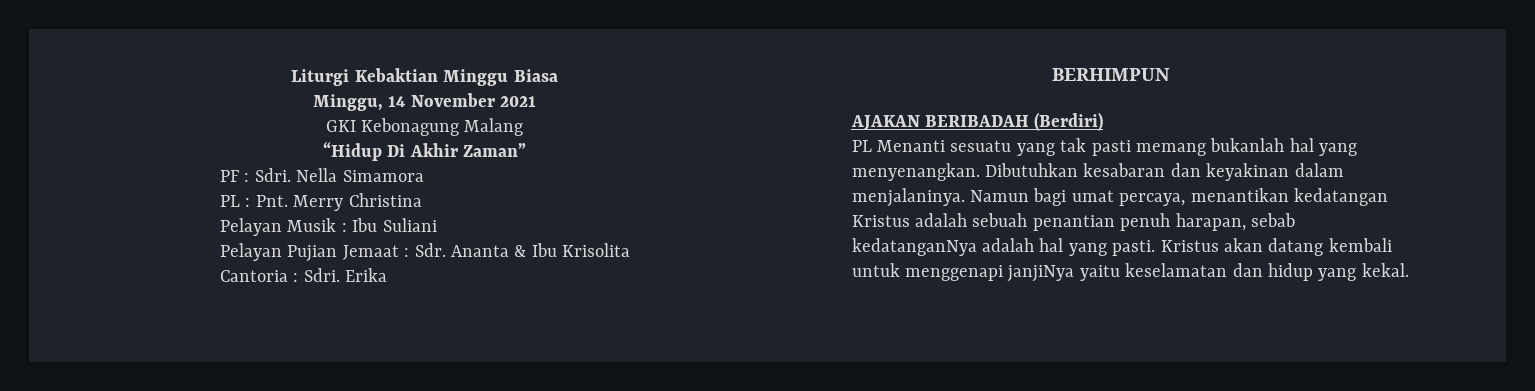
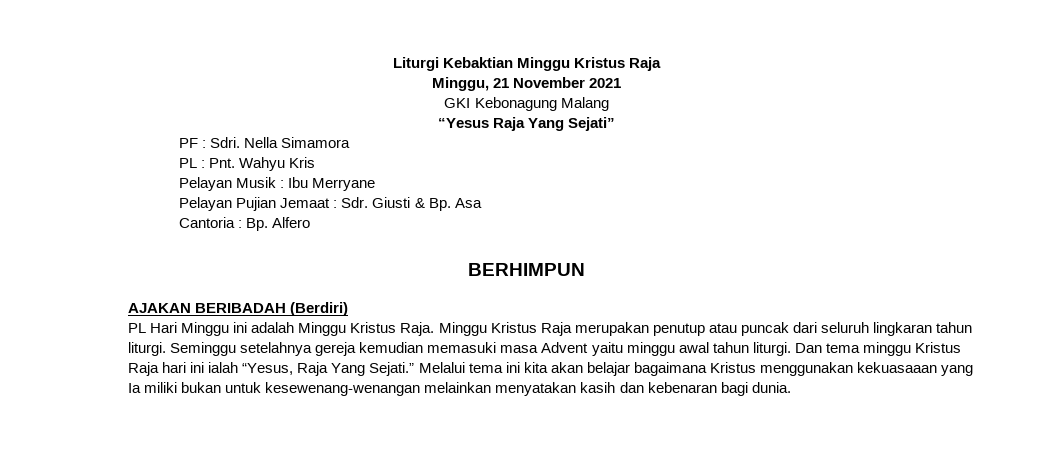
[513,69,558,82] Biasa -> [574,57,662,71] Kristus Raja
[388,96,406,107] 14 -> [492,78,509,88] 21
[322,142,527,161] “Hidup Di Akhir Zaman” -> [437,117,616,131] “Yesus Raja Yang Sejati”
[293,193,422,211] Merry Christina -> [239,157,316,171] Wahyu Kris
[382,218,437,232] Suliani -> [312,178,376,191] Merryane
[450,243,631,257] Ananta & Ibu Krisolita -> [372,197,482,211] Giusti & Bp. Asa
[303,268,388,282] Sdri. Erika -> [246,217,311,231] Bp. Alfero
[876,138,1358,156] [851,163,1344,181] [851,188,1388,207] [851,213,1295,231] [851,238,1392,256] [851,263,1409,282] Menanti sesuatu yang tak pasti memang bukanlah hal yang menyenangkan. Dibutuhkan kesabaran dan keyakinan dalam menjalaninya. Namun bagi umat percaya, menantikan kedatangan Kristus adalah sebuah penantian penuh harapan, sebab kedatanganNya adalah hal yang pasti. Kristus akan datang kembali untuk menggenapi janjiNya yaitu keselamatan dan hidup yang kekal. -> [150,322,972,336] [128,342,961,356] [128,362,973,376] [128,382,791,396] Hari Minggu ini adalah Minggu Kristus Raja. Minggu Kristus Raja merupakan penutup atau puncak dari seluruh lingkaran tahun liturgi. Seminggu setelahnya gereja kemudian memasuki masa Advent yaitu minggu awal tahun liturgi. Dan tema minggu Kristus Raja hari ini ialah “Yesus, Raja Yang Sejati.” Melalui tema ini kita akan belajar bagaimana Kristus menggunakan kekuasaaan yang Ia miliki bukan untuk kesewenang-wenangan melainkan menyatakan kasih dan kebenaran bagi dunia.

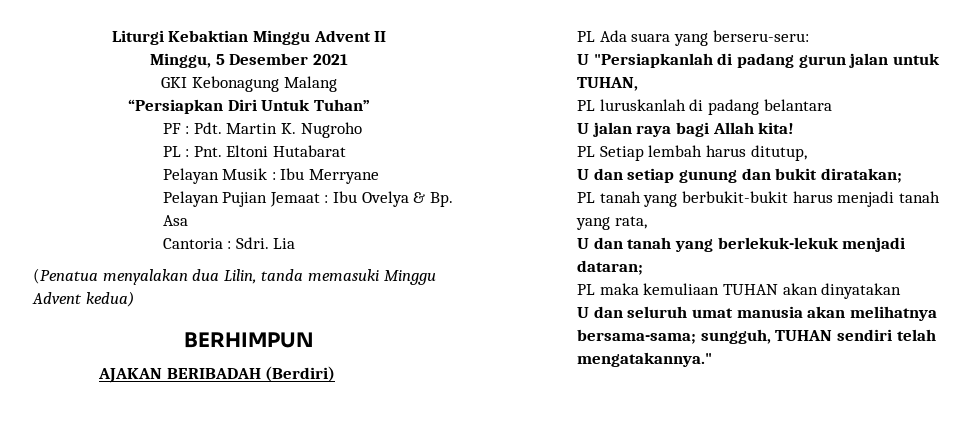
[574,57,662,71] Kristus Raja -> [313,30,387,42] Advent II
[492,77,586,88] 21 November -> [215,53,309,65] 5 Desember
[437,117,616,131] [179,137,351,148] “Yesus Raja Yang Sejati” // PF : Sdri. Nella Simamora -> [128,99,370,114] [162,122,362,138] “Persiapkan Diri Untuk Tuhan” // PF : Pdt. Martin K. Nugroho
[239,157,316,171] Wahyu Kris -> [226,145,346,157] Eltoni Hutabarat
[341,197,411,208] Sdr. Giusti -> [332,191,409,207] Ibu Ovelya
[246,217,311,231] Bp. Alfero -> [235,237,296,249] [33,268,436,285] [32,291,134,307] Sdri. Lia // (Penatua menyalakan dua Lilin, tanda memasuki Minggu Advent kedua)
[150,322,972,336] [128,342,961,356] [128,362,973,376] [128,382,791,396] Hari Minggu ini adalah Minggu Kristus Raja. Minggu Kristus Raja merupakan penutup atau puncak dari seluruh lingkaran tahun liturgi. Seminggu setelahnya gereja kemudian memasuki masa Advent yaitu minggu awal tahun liturgi. Dan tema minggu Kristus Raja hari ini ialah “Yesus, Raja Yang Sejati.” Melalui tema ini kita akan belajar bagaimana Kristus menggunakan kekuasaaan yang Ia miliki bukan untuk kesewenang-wenangan melainkan menyatakan kasih dan kebenaran bagi dunia. -> [599,30,809,46] [577,53,940,68] [577,77,639,91] [577,99,832,115] [577,122,795,137] [577,145,807,161] [577,168,902,183] [577,191,940,207] [576,216,647,230] [577,237,906,252] [577,260,644,275] [577,283,902,299] [577,306,937,321] [577,329,936,344] [577,352,713,367] Ada suara yang berseru-seru: // U "Persiapkanlah di padang gurun jalan untuk TUHAN, // PL luruskanlah di padang belantara // U jalan raya bagi Allah kita! // PL Setiap lembah harus ditutup, // U dan setiap gunung dan bukit diratakan; // PL tanah yang berbukit-bukit harus menjadi tanah yang rata, // U dan tanah yang berlekuk-lekuk menjadi dataran; // PL maka kemuliaan TUHAN akan dinyatakan // U dan seluruh umat manusia akan melihatnya bersama-sama; sungguh, TUHAN sendiri telah mengatakannya."

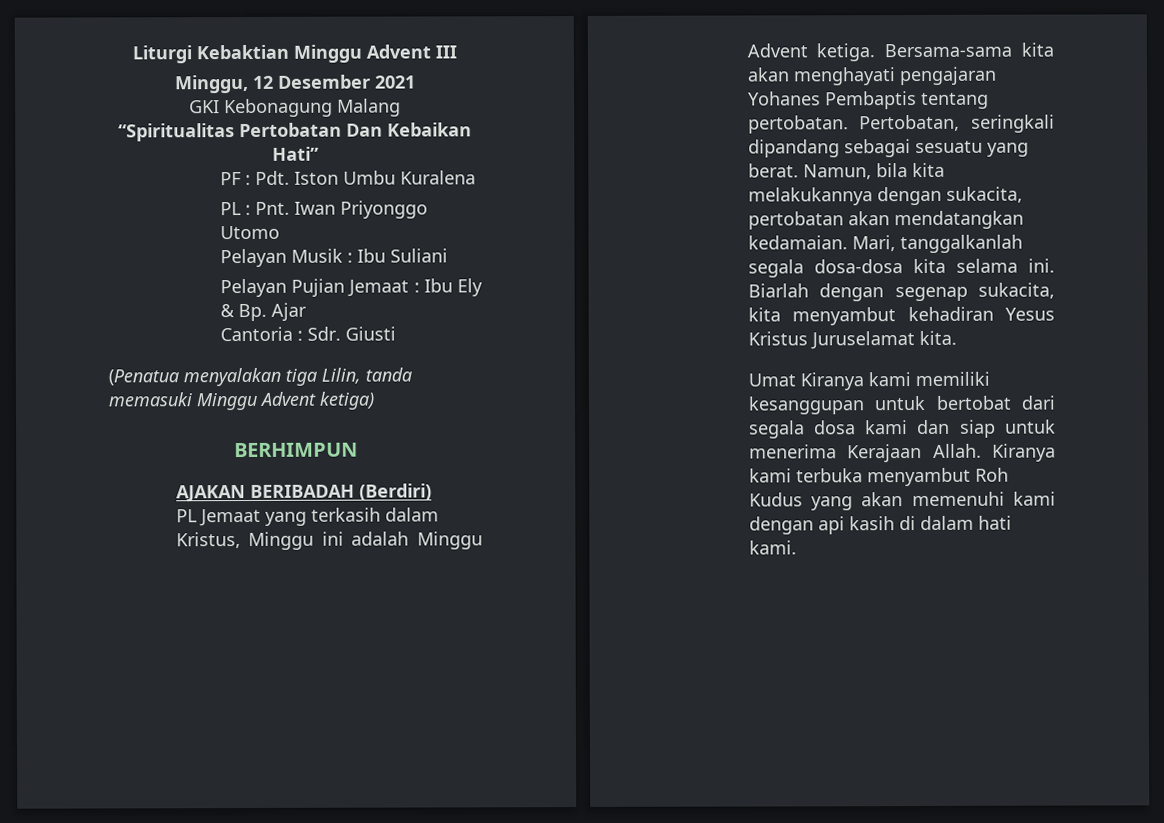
[374,31,387,42] II -> [434,45,457,59] III
[215,54,225,65] 5 -> [252,75,274,89] 12
[128,99,370,114] “Persiapkan Diri Untuk Tuhan” -> [118,122,472,142] [271,146,319,161] “Spiritualitas Pertobatan Dan Kebaikan Hati”
[226,122,362,138] Martin K. Nugroho -> [293,170,476,185] Iston Umbu Kuralena
[226,145,346,157] Eltoni Hutabarat -> [293,200,428,219] [219,225,280,240] Iwan Priyonggo Utomo
[308,169,379,184] Merryane -> [389,248,448,263] Suliani
[361,191,409,207] Ovelya -> [457,278,484,297] Ely
[162,215,188,226] Asa -> [270,302,307,321] Ajar
[235,237,296,249] Sdri. Lia -> [306,326,396,341] Sdr. Giusti
[192,269,220,281] dua -> [285,368,317,386] tiga
[85,291,134,307] kedua) -> [319,391,374,410] ketiga)
[599,30,809,46] [577,53,940,68] [577,77,639,91] [577,99,832,115] [577,122,795,137] [577,145,807,161] [577,168,902,183] [577,191,940,207] [576,216,647,230] [577,237,906,252] [577,260,644,275] [577,283,902,299] [577,306,937,321] [577,329,936,344] [577,352,713,367] Ada suara yang berseru-seru: // U "Persiapkanlah di padang gurun jalan untuk TUHAN, // PL luruskanlah di padang belantara // U jalan raya bagi Allah kita! // PL Setiap lembah harus ditutup, // U dan setiap gunung dan bukit diratakan; // PL tanah yang berbukit-bukit harus menjadi tanah yang rata, // U dan tanah yang berlekuk-lekuk menjadi dataran; // PL maka kemuliaan TUHAN akan dinyatakan // U dan seluruh umat manusia akan melihatnya bersama-sama; sungguh, TUHAN sendiri telah mengatakannya." -> [198,507,439,527] [175,531,484,550] [746,42,1054,62] [746,66,997,86] [747,91,989,110] [747,114,1055,134] [747,139,1029,158] [747,162,945,180] [747,186,1023,206] [747,210,1024,230] [747,234,1023,254] [747,258,1055,278] [747,282,1055,302] [747,306,1055,326] [747,330,957,350] [747,371,990,391] [747,395,1055,415] [748,419,1056,439] [748,443,1056,463] [748,467,1009,487] [748,491,1056,511] [748,515,1012,535] [748,540,797,555] Jemaat yang terkasih dalam Kristus, Minggu ini adalah Minggu Advent ketiga. Bersama-sama kita akan menghayati pengajaran Yohanes Pembaptis tentang pertobatan. Pertobatan, seringkali dipandang sebagai sesuatu yang berat. Namun, bila kita melakukannya dengan sukacita, pertobatan akan mendatangkan kedamaian. Mari, tanggalkanlah segala dosa-dosa kita selama ini. Biarlah dengan segenap sukacita, kita menyambut kehadiran Yesus Kristus Juruselamat kita. // Umat Kiranya kami memiliki kesanggupan untuk bertobat dari segala dosa kami dan siap untuk menerima Kerajaan Allah. Kiranya kami terbuka menyambut Roh Kudus yang akan memenuhi kami dengan api kasih di dalam hati kami.

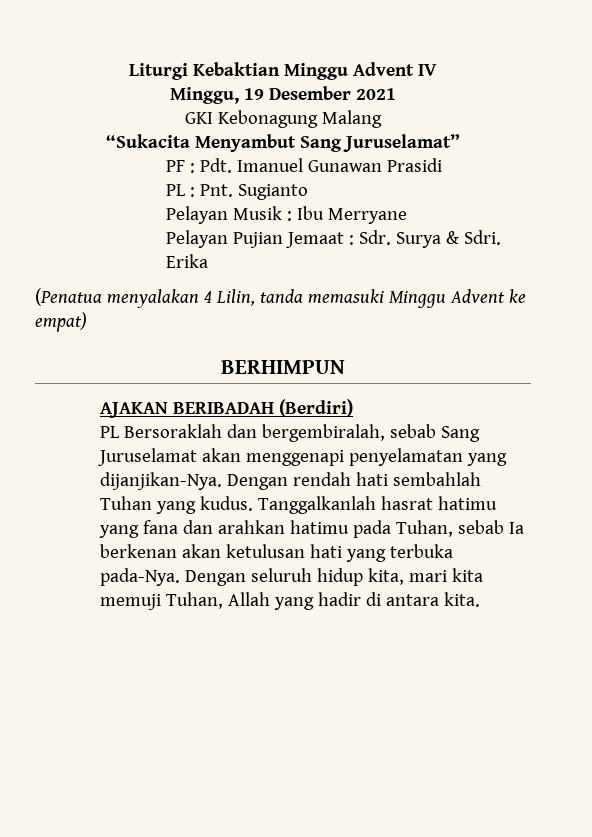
[434,45,457,59] III -> [417,64,437,76] IV
[252,75,274,89] 12 -> [244,88,265,100] 19
[118,122,472,142] [271,146,319,161] “Spiritualitas Pertobatan Dan Kebaikan Hati” -> [106,134,460,152] “Sukacita Menyambut Sang Juruselamat”
[293,170,476,185] Iston Umbu Kuralena -> [236,158,442,172] Imanuel Gunawan Prasidi
[293,200,428,219] [219,225,280,240] Iwan Priyonggo Utomo -> [237,184,308,200] Sugianto
[389,248,448,263] Suliani -> [327,208,407,224] Merryane
[423,278,484,297] [219,302,307,322] [219,326,396,342] Ibu Ely & Bp. Ajar // Cantoria : Sdr. Giusti -> [358,230,501,248] [165,254,208,268] Sdr. Surya & Sdri. Erika
[285,368,317,386] tiga -> [203,291,212,303] 4
[319,391,374,410] ketiga) -> [508,289,526,303] [35,312,87,332] ke empat)
[198,507,439,527] [175,531,484,550] [746,42,1054,62] [746,66,997,86] [747,91,989,110] [747,114,1055,134] [747,139,1029,158] [747,162,945,180] [747,186,1023,206] [747,210,1024,230] [747,234,1023,254] [747,258,1055,278] [747,282,1055,302] [747,306,1055,326] [747,330,957,350] [747,371,990,391] [747,395,1055,415] [748,419,1056,439] [748,443,1056,463] [748,467,1009,487] [748,491,1056,511] [748,515,1012,535] [748,540,797,555] Jemaat yang terkasih dalam Kristus, Minggu ini adalah Minggu Advent ketiga. Bersama-sama kita akan menghayati pengajaran Yohanes Pembaptis tentang pertobatan. Pertobatan, seringkali dipandang sebagai sesuatu yang berat. Namun, bila kita melakukannya dengan sukacita, pertobatan akan mendatangkan kedamaian. Mari, tanggalkanlah segala dosa-dosa kita selama ini. Biarlah dengan segenap sukacita, kita menyambut kehadiran Yesus Kristus Juruselamat kita. // Umat Kiranya kami memiliki kesanggupan untuk bertobat dari segala dosa kami dan siap untuk menerima Kerajaan Allah. Kiranya kami terbuka menyambut Roh Kudus yang akan memenuhi kami dengan api kasih di dalam hati kami. -> [124,424,481,442] [98,448,508,466] [100,472,482,490] [100,496,498,514] [99,520,525,538] [100,544,454,562] [100,568,484,586] [100,592,481,610] Bersoraklah dan bergembiralah, sebab Sang Juruselamat akan menggenapi penyelamatan yang dijanjikan-Nya. Dengan rendah hati sembahlah Tuhan yang kudus. Tanggalkanlah hasrat hatimu yang fana dan arahkan hatimu pada Tuhan, sebab Ia berkenan akan ketulusan hati yang terbuka pada-Nya. Dengan seluruh hidup kita, mari kita memuji Tuhan, Allah yang hadir di antara kita.

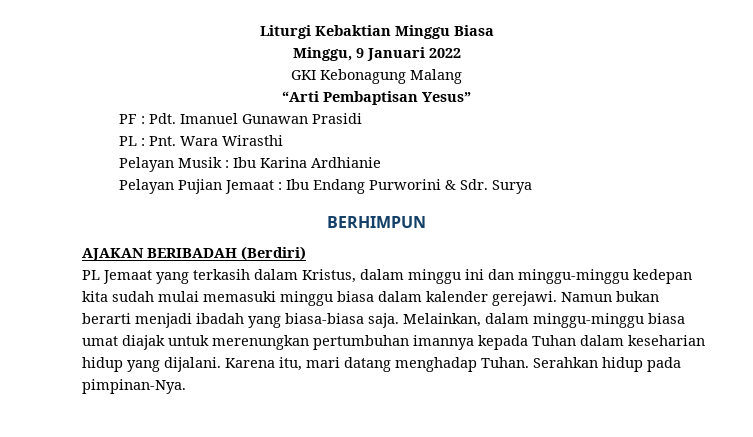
[352,62,437,76] Advent IV -> [453,25,494,36] Biasa
[244,86,396,100] 19 Desember 2021 -> [355,47,461,61] 9 Januari 2022
[106,134,460,152] “Sukacita Menyambut Sang Juruselamat” -> [282,91,471,105] “Arti Pembaptisan Yesus”
[237,184,308,200] Sugianto -> [180,135,284,146] Wara Wirasthi
[327,208,407,224] Merryane -> [260,157,382,168] Karina Ardhianie
[358,230,501,248] [165,254,208,268] [35,288,526,308] [35,312,87,332] Sdr. Surya & Sdri. Erika // (Penatua menyalakan 4 Lilin, tanda memasuki Minggu Advent ke empat) -> [286,179,533,194] Ibu Endang Purworini & Sdr. Surya
[124,424,481,442] [98,448,508,466] [100,472,482,490] [100,496,498,514] [99,520,525,538] [100,544,454,562] [100,568,484,586] [100,592,481,610] Bersoraklah dan bergembiralah, sebab Sang Juruselamat akan menggenapi penyelamatan yang dijanjikan-Nya. Dengan rendah hati sembahlah Tuhan yang kudus. Tanggalkanlah hasrat hatimu yang fana dan arahkan hatimu pada Tuhan, sebab Ia berkenan akan ketulusan hati yang terbuka pada-Nya. Dengan seluruh hidup kita, mari kita memuji Tuhan, Allah yang hadir di antara kita. -> [102,269,692,284] [81,291,659,306] [81,313,685,328] [81,335,705,350] [81,357,681,372] [81,379,186,394] Jemaat yang terkasih dalam Kristus, dalam minggu ini dan minggu-minggu kedepan kita sudah mulai memasuki minggu biasa dalam kalender gerejawi. Namun bukan berarti menjadi ibadah yang biasa-biasa saja. Melainkan, dalam minggu-minggu biasa umat diajak untuk merenungkan pertumbuhan imannya kepada Tuhan dalam keseharian hidup yang dijalani. Karena itu, mari datang menghadap Tuhan. Serahkan hidup pada pimpinan-Nya.

